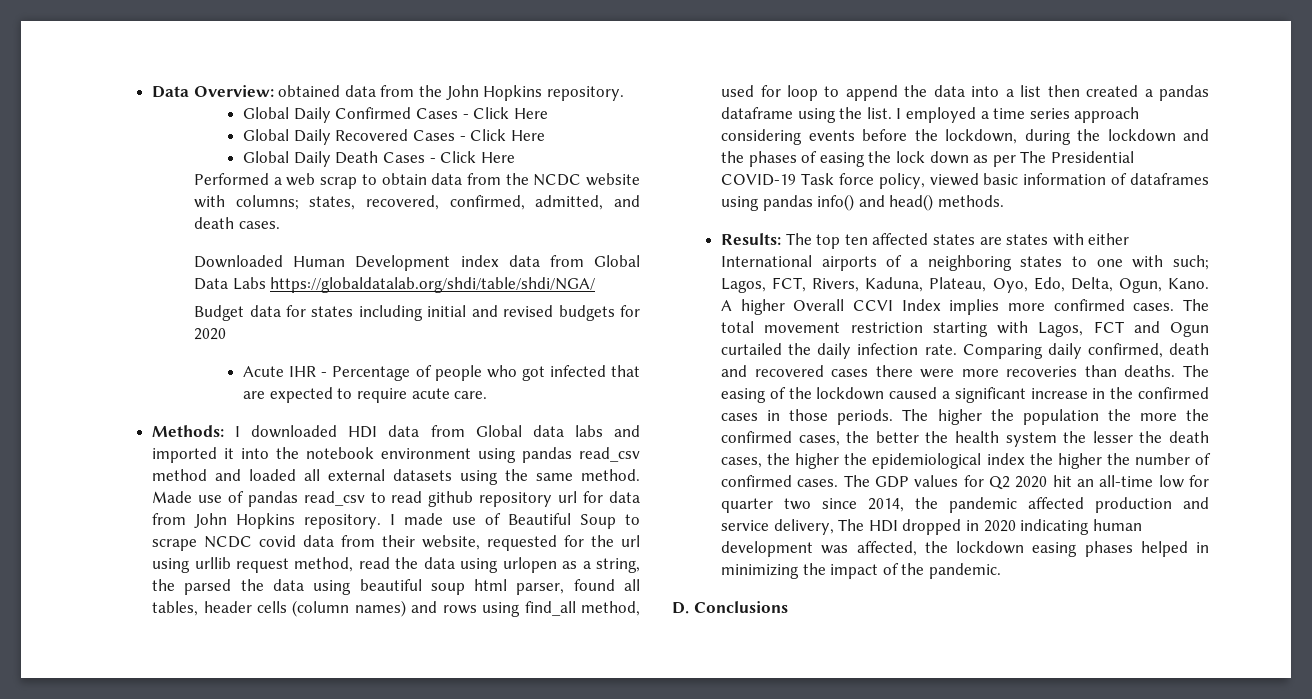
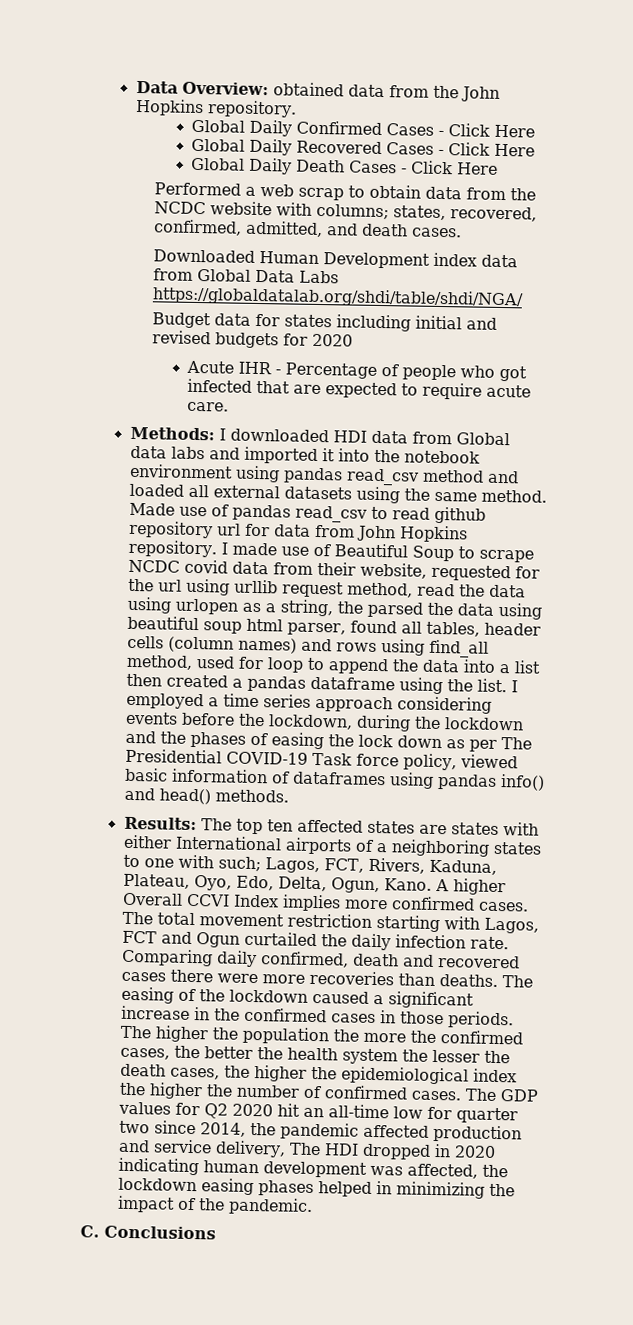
[672,602,689,614] D. -> [80,1225,100,1238] C.

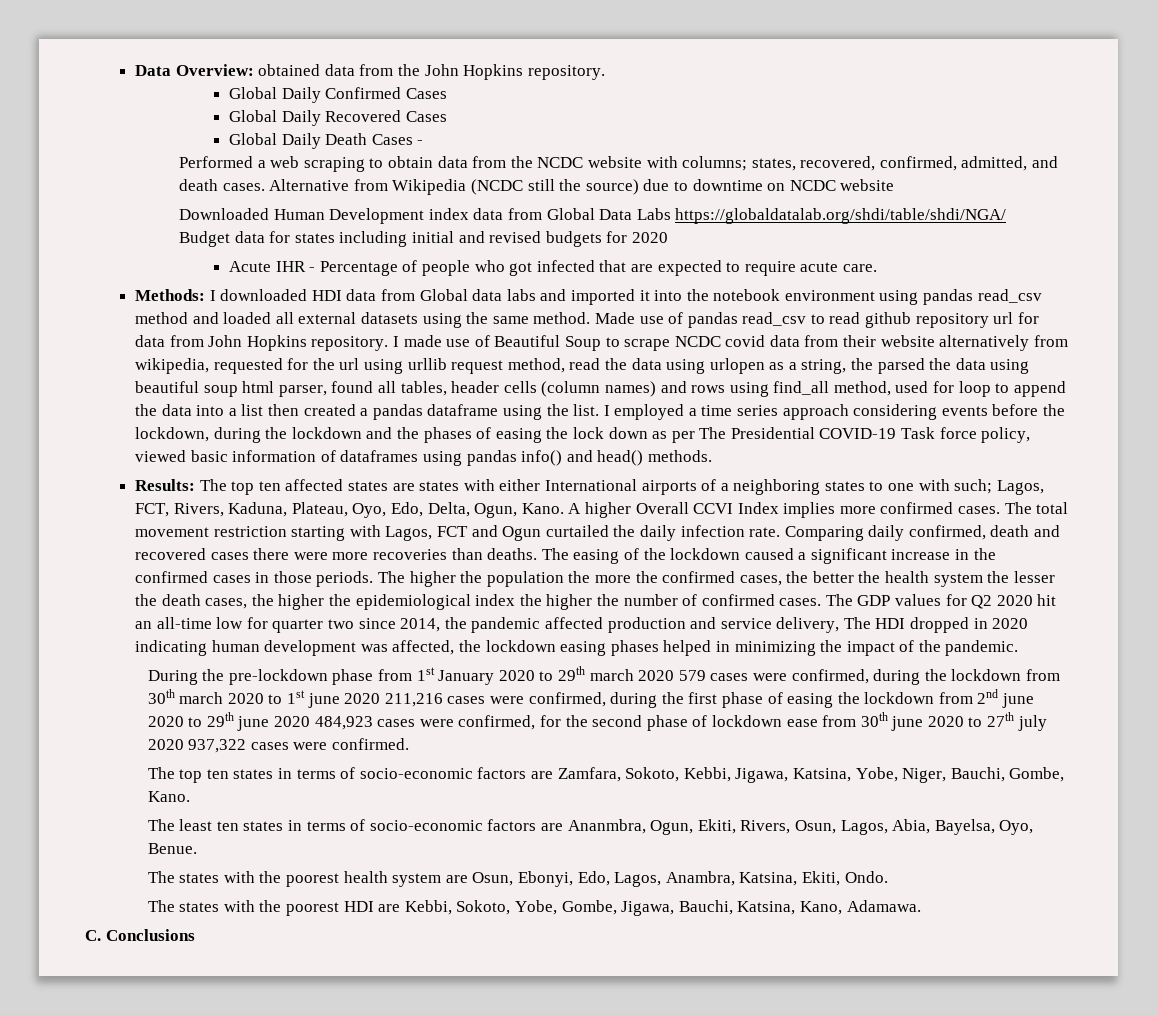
[438,123,536,138] - Click Here -> (447, 93) none
[438,142,536,157] - Click Here -> (447, 116) none
[411,160,499,175] Click Here -> (424, 142) none
[297,187,344,201] scrap -> [303,157,365,172] scraping
(462, 232) none -> [269,179,895,195] Alternative from Wikipedia (NCDC still the source) due to downtime on NCDC website
[359,562,427,579] website, -> [880,335,1068,351] [135,358,210,374] website alternatively from wikipedia,
(313, 1206) none -> [147,666,1060,685] [147,689,1035,708] [147,712,1047,731] [147,738,410,753] [147,767,1065,783] [147,791,190,802] [147,819,1034,835] [147,843,197,854] [147,871,888,887] [147,900,921,916] // During the pre-lockdown phase from 1st January 2020 to 29th march 2020 579 cases were confirmed, during the lockdown from 30th march 2020 to 1st june 2020 211,216 cases were confirmed, during the first phase of easing the lockdown from 2nd june 2020 to 29th june 2020 484,923 cases were confirmed, for the second phase of lockdown ease from 30th june 2020 to 27th july 2020 937,322 cases were confirmed. // The top ten states in terms of socio-economic factors are Zamfara, Sokoto, Kebbi, Jigawa, Katsina, Yobe, Niger, Bauchi, Gombe, Kano. // The least ten states in terms of socio-economic factors are Ananmbra, Ogun, Ekiti, Rivers, Osun, Lagos, Abia, Bayelsa, Oyo, Benue. // The states with the poorest health system are Osun, Ebonyi, Edo, Lagos, Anambra, Katsina, Ekiti, Ondo. // The states with the poorest HDI are Kebbi, Sokoto, Yobe, Gombe, Jigawa, Bauchi, Katsina, Kano, Adamawa.

